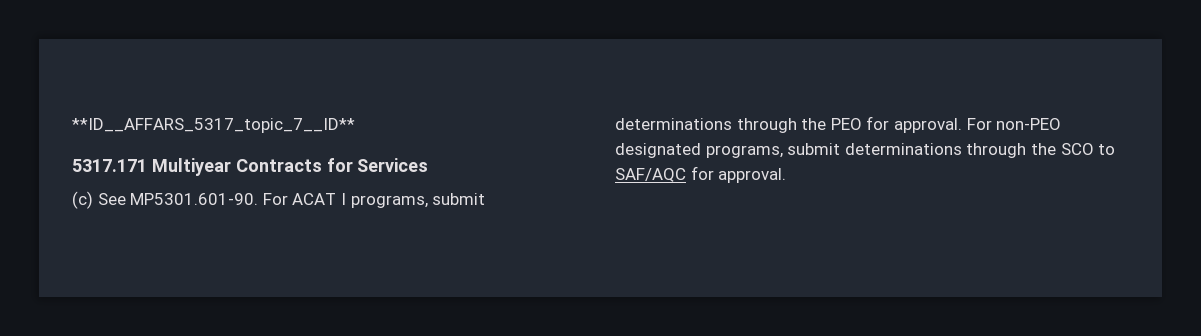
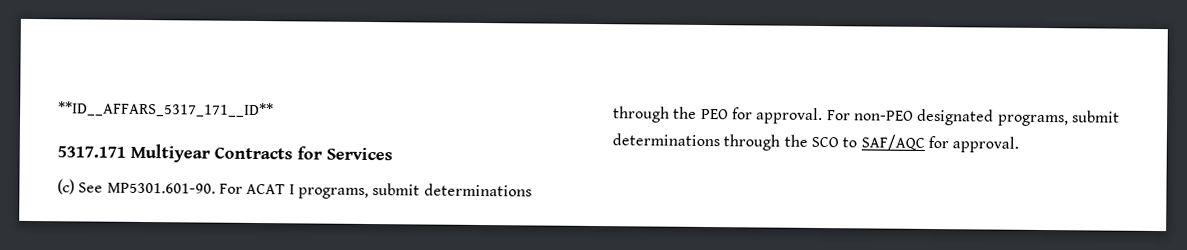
[72,118,355,133] **ID__AFFARS_5317_topic_7__ID** -> [58,101,274,118] **ID__AFFARS_5317_171__ID**

